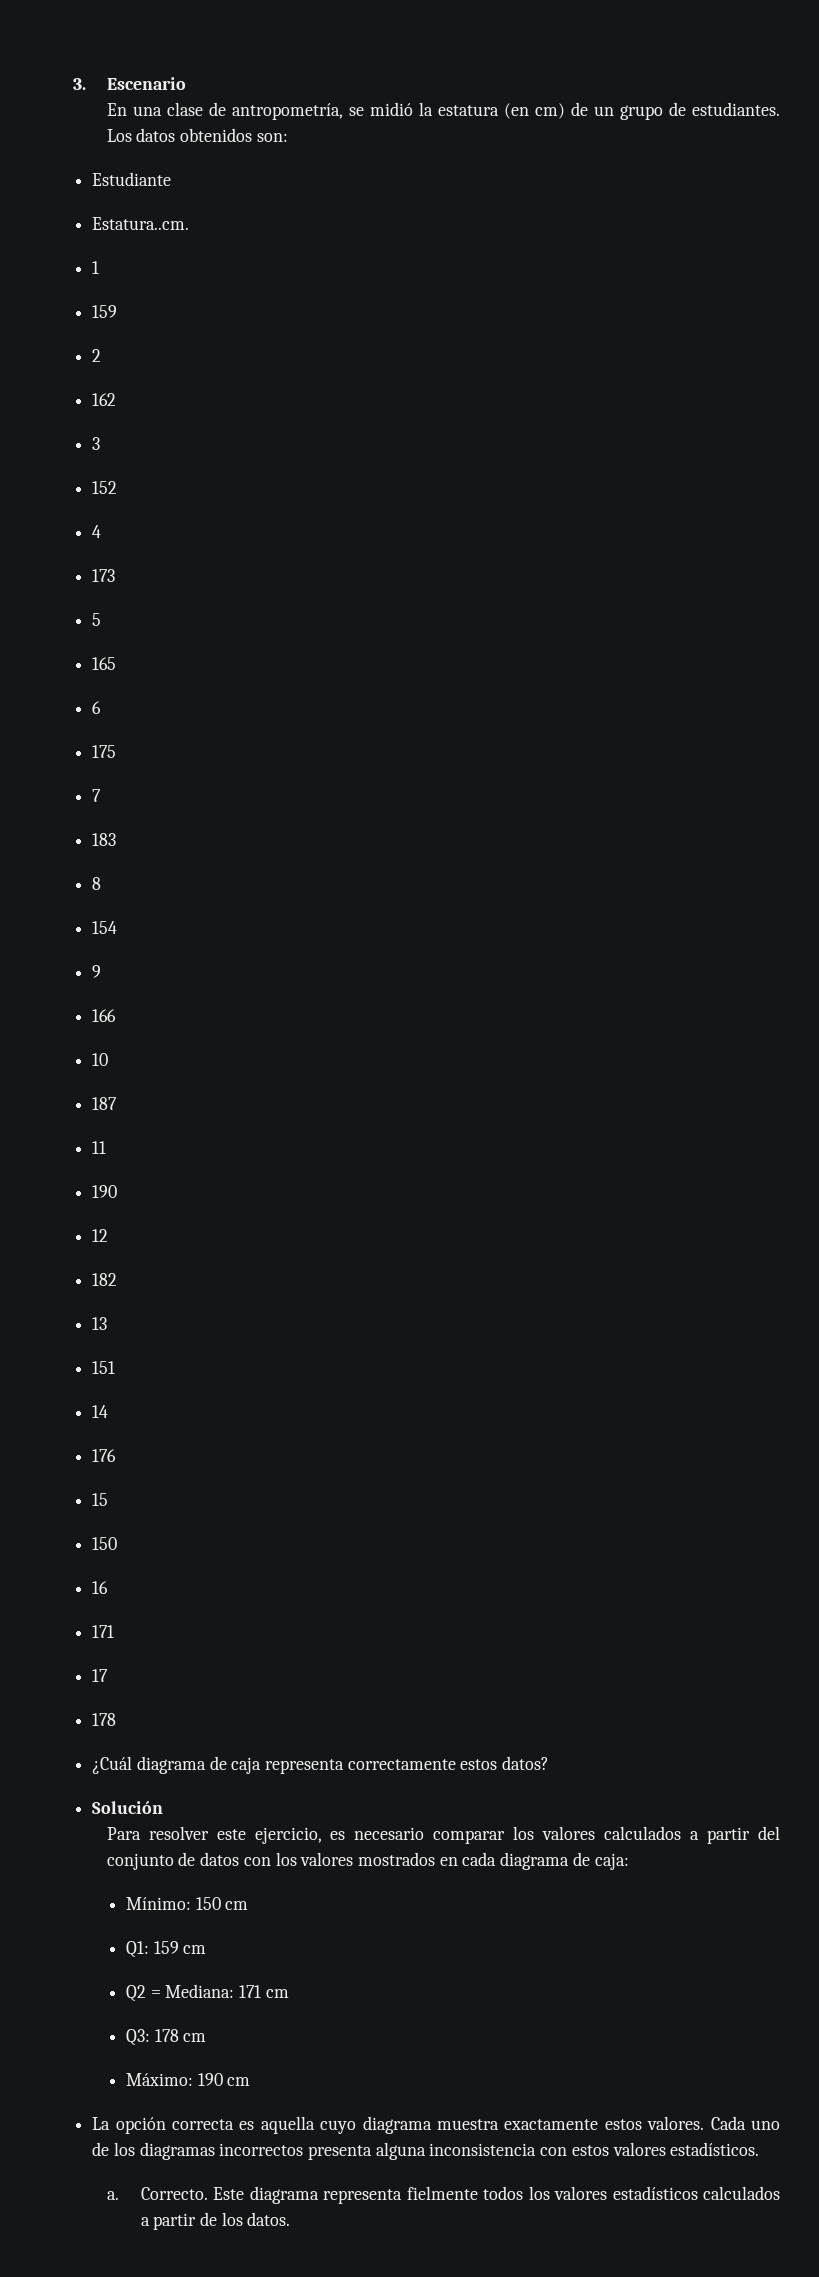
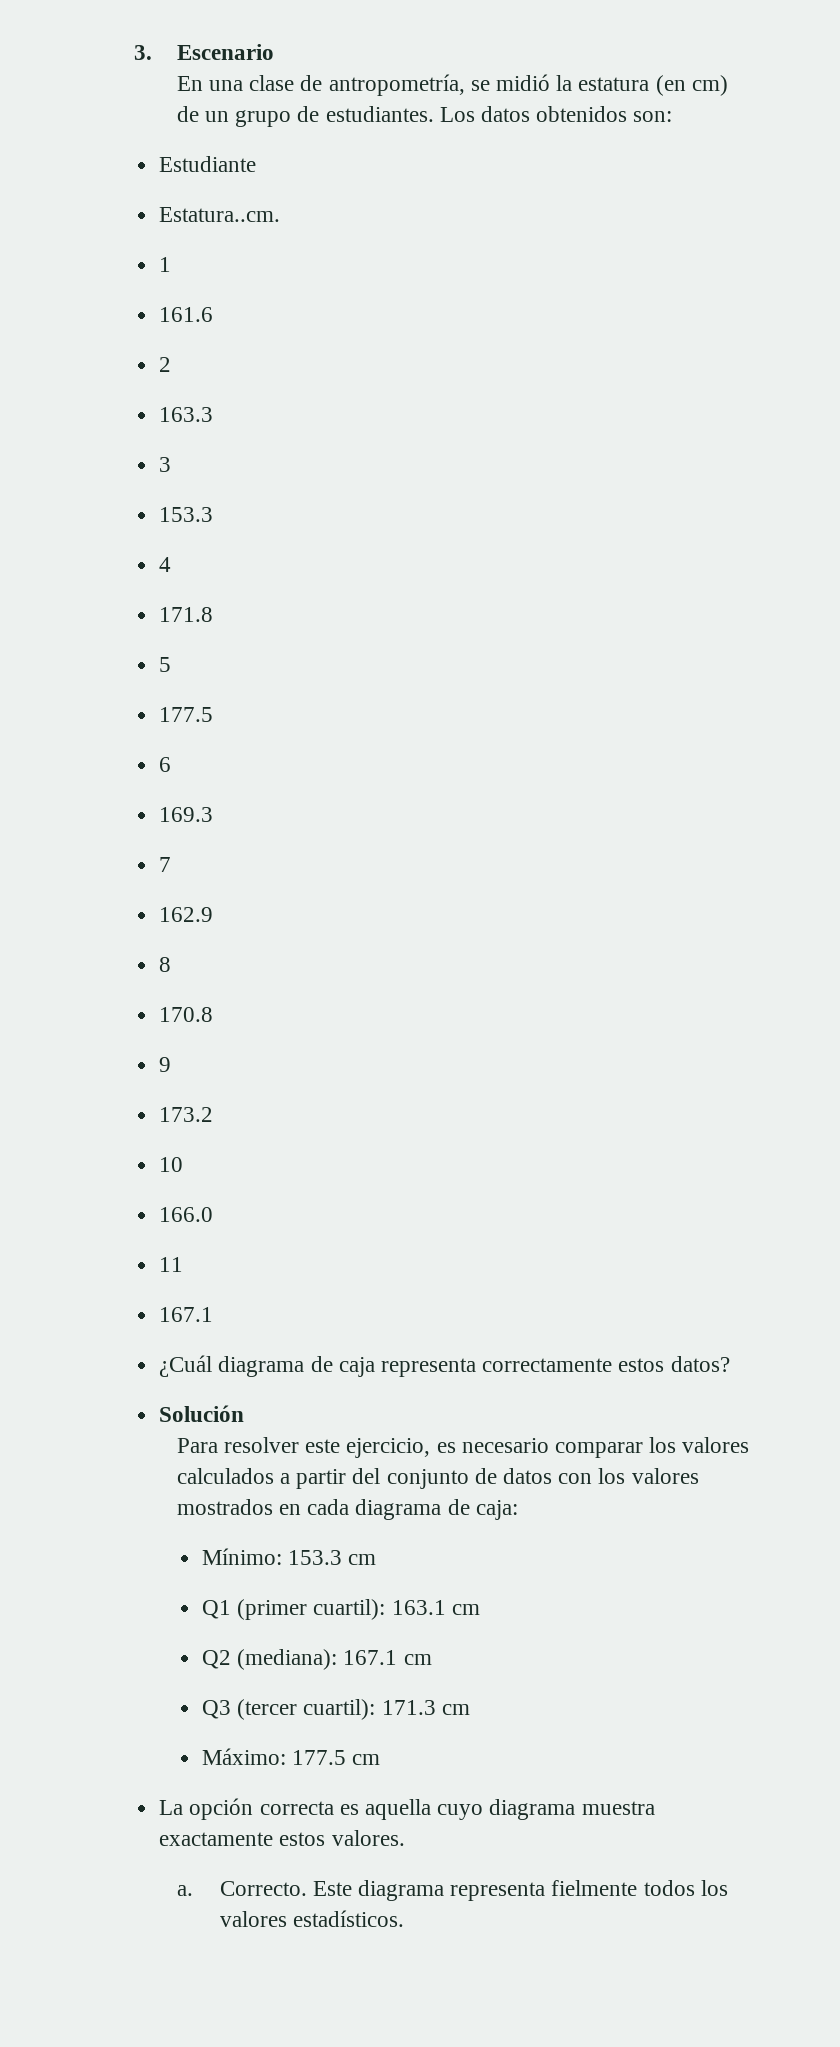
[92,305,118,318] 159 -> [159,307,214,322] 161.6
[92,393,117,406] 162 -> [159,407,214,422] 163.3
[92,481,118,494] 152 -> [159,507,214,522] 153.3
[92,569,116,582] 173 -> [159,607,214,622] 171.8
[92,657,117,670] 165 -> [159,707,214,722] 177.5
[92,745,117,758] 175 -> [159,807,214,822] 169.3
[92,833,117,846] 183 -> [159,907,214,922] 162.9
[92,921,118,934] 154 -> [159,1007,214,1022] 170.8
[92,1009,117,1022] 166 -> [159,1107,214,1122] 173.2
[92,1097,118,1110] 187 -> [159,1207,214,1222] 166.0
[92,1185,118,1198] [92,1229,109,1242] [92,1273,118,1286] [92,1317,108,1330] [92,1361,116,1374] [92,1405,109,1418] [92,1449,117,1462] [92,1493,109,1506] [92,1537,118,1550] [92,1581,109,1594] [92,1625,115,1638] [92,1669,109,1682] [92,1713,117,1726] 190 // 12 // 182 // 13 // 151 // 14 // 176 // 15 // 150 // 16 // 171 // 17 // 178 -> [159,1307,214,1322] 167.1
[195,1897,249,1910] [125,1941,207,1958] [125,1984,289,2002] [125,2029,179,2046] 150 cm // Q1: 159 cm // Q2 = Mediana: 171 cm // Q3: 178 -> [288,1550,377,1565] [202,1599,480,1620] [202,1649,432,1670] [202,1699,436,1720] 153.3 cm // Q1 (primer cuartil): 163.1 cm // Q2 (mediana): 167.1 cm // Q3 (tercer cuartil): 171.3
[197,2073,223,2086] 190 -> [292,1750,347,1765] 177.5
[710,2116,780,2130] [92,2142,760,2160] Cada uno de los diagramas incorrectos presenta alguna inconsistencia con estos valores estadísticos. -> (405, 1838) none
[612,2186,780,2200] [140,2212,291,2230] estadísticos calculados a partir de los datos. -> [292,1910,404,1927] estadísticos.

